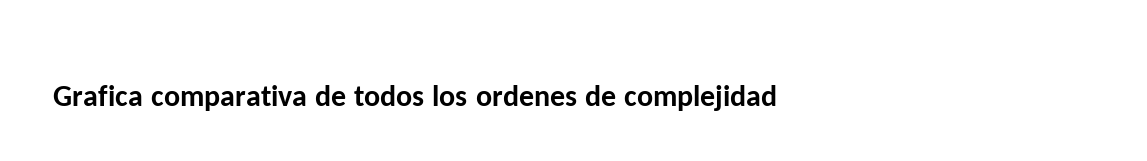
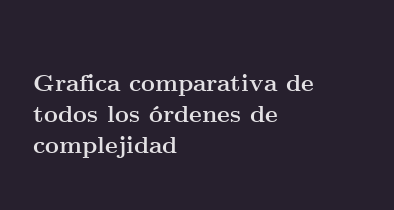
[475,85,577,106] ordenes -> [149,106,241,122] órdenes

